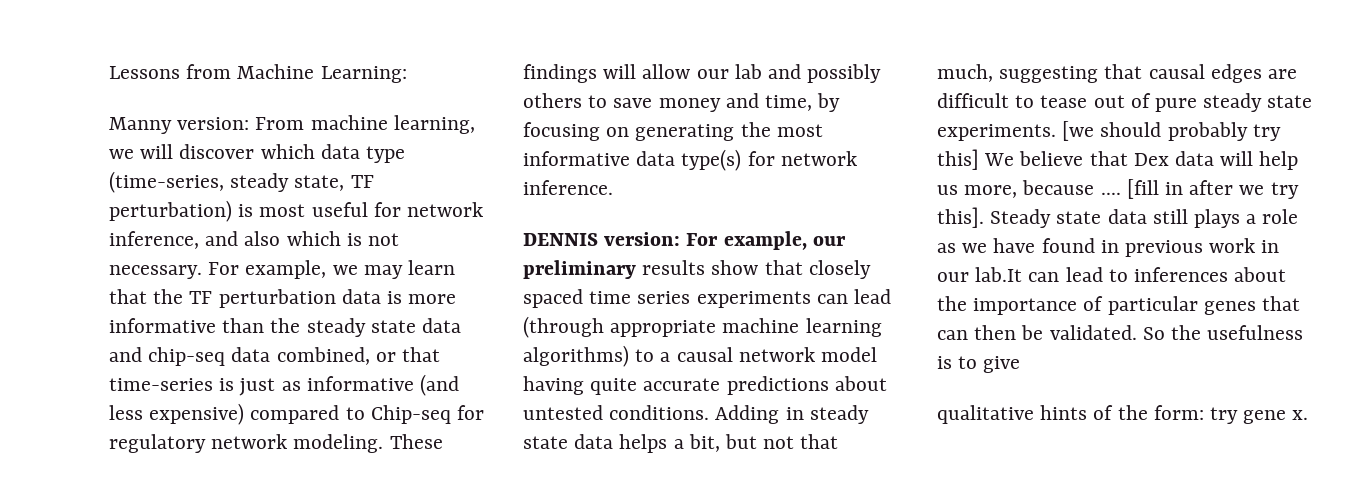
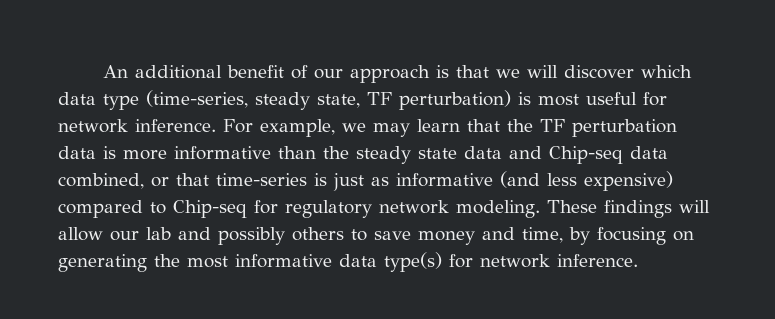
[109,64,407,83] [109,115,475,134] Lessons from Machine Learning: // Manny version: From machine learning, -> [103,65,490,83] An additional benefit of our approach is that
[109,231,400,249] [109,265,202,279] inference, and also which is not necessary. -> [135,119,216,132] inference.
[148,347,226,366] chip-seq -> [549,146,623,164] Chip-seq
[523,231,846,250] [523,260,871,279] [523,289,892,308] [523,316,882,338] [523,345,878,367] [523,376,887,395] [523,405,869,424] [523,434,839,453] [937,64,1298,83] [937,93,1313,112] [937,121,1281,141] [937,149,1299,170] [937,179,1299,199] [937,207,1299,228] [937,238,1280,257] [937,267,1287,282] [937,296,1301,315] [937,325,1304,340] [937,356,1021,373] [937,405,1309,424] // DENNIS version: For example, our preliminary results show that closely spaced time series experiments can lead (through appropriate machine learning algorithms) to a causal network model having quite accurate predictions about untested conditions. Adding in steady state data helps a bit, but not that much, suggesting that causal edges are difficult to tease out of pure steady state experiments. [we should probably try this] We believe that Dex data will help us more, because .... [fill in after we try this]. Steady state data still plays a role as we have found in previous work in our lab.It can lead to inferences about the importance of particular genes that can then be validated. So the usefulness is to give // qualitative hints of the form: try gene x. -> (638, 260) none

